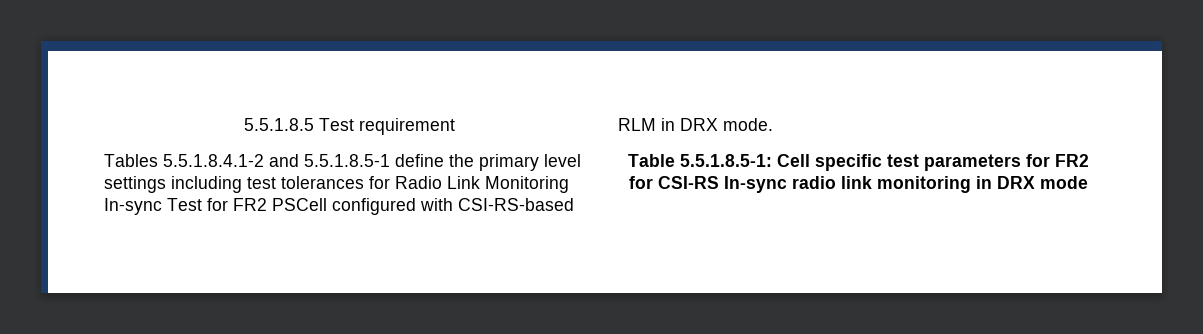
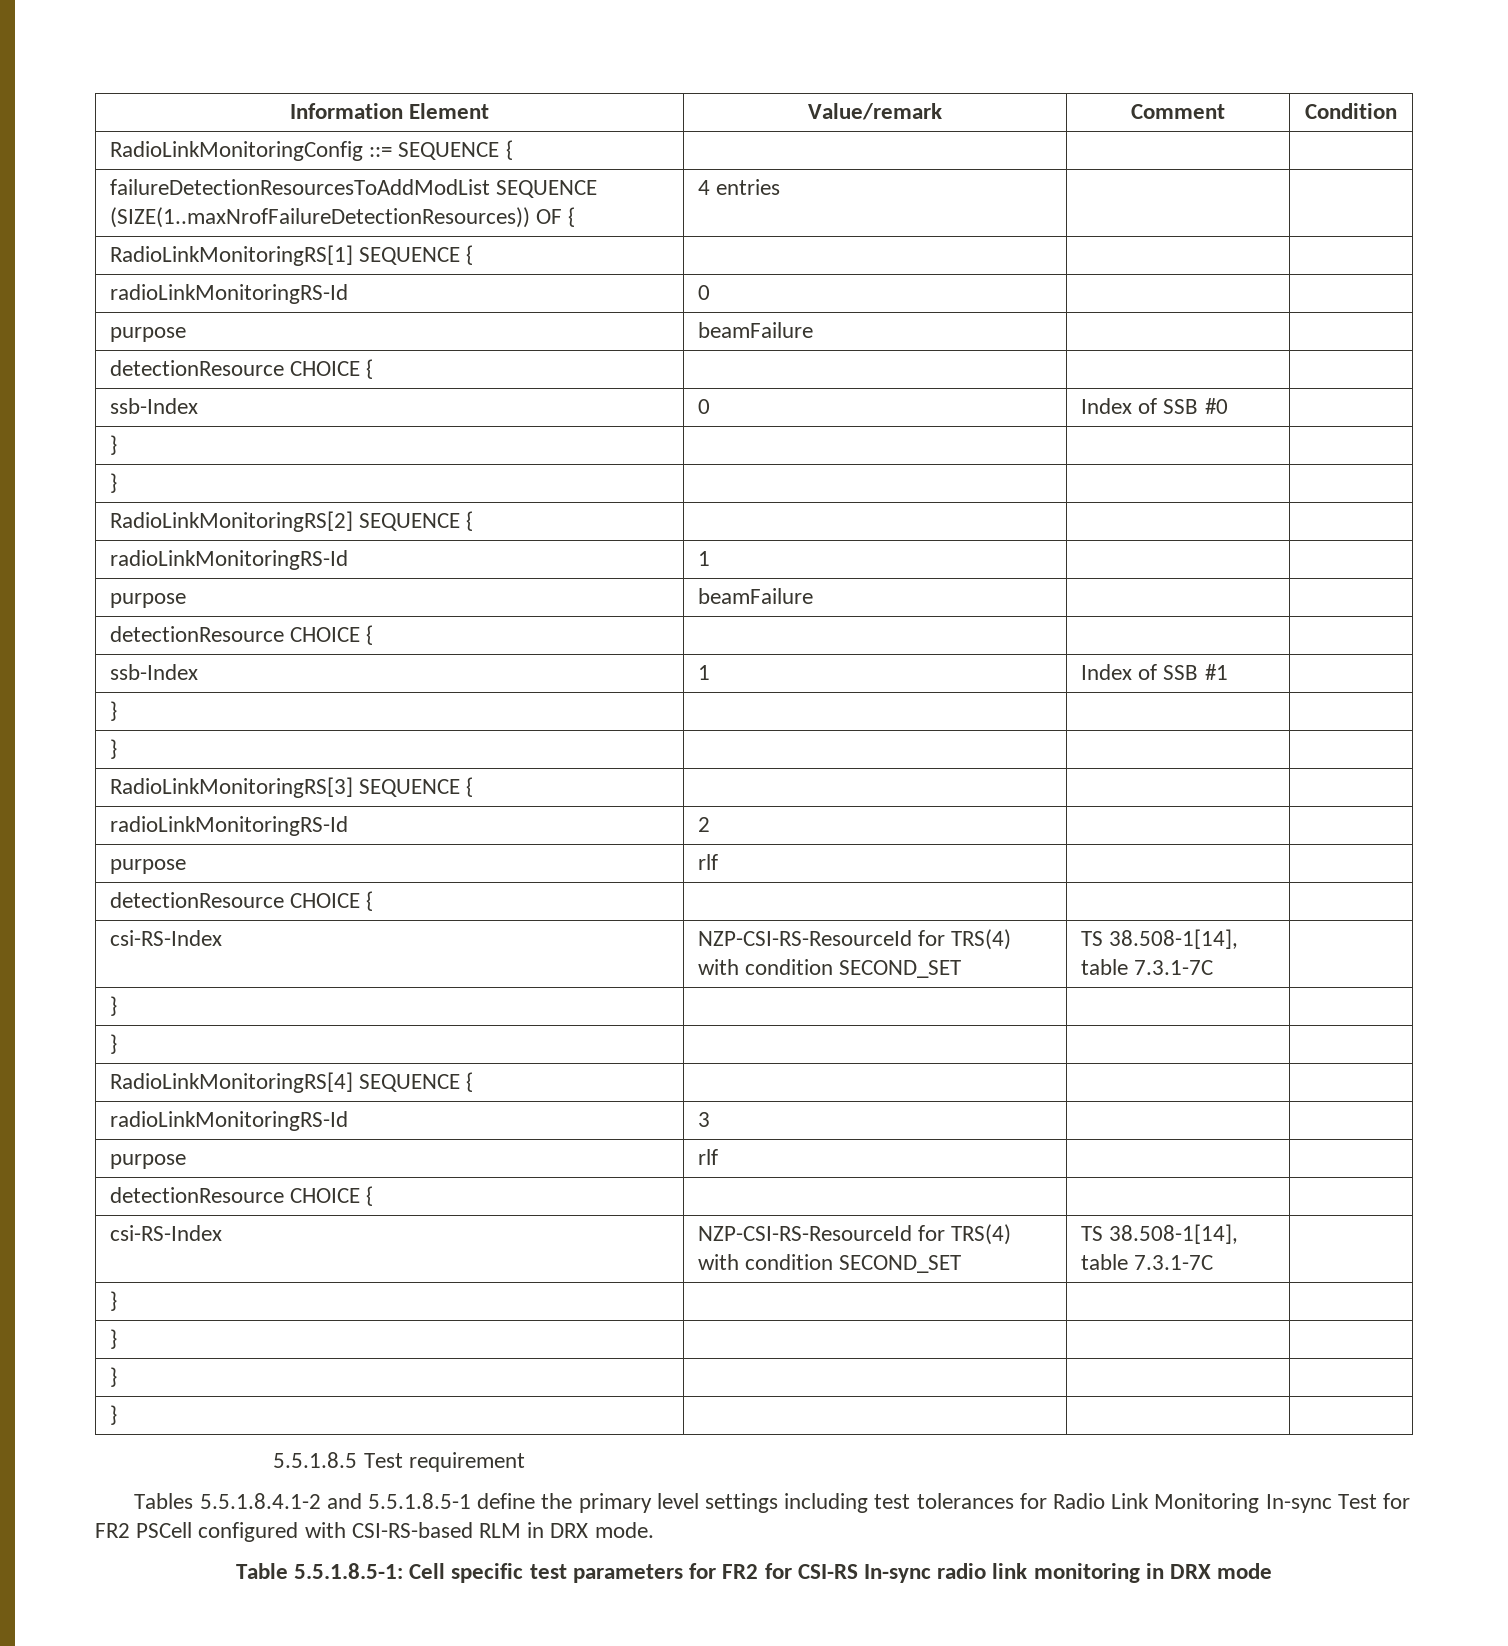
(243, 124) none -> [289,103,490,119] [808,103,942,120] [1131,104,1225,119] [1305,103,1397,119] [109,140,513,161] [109,179,598,198] [109,207,576,228] [697,179,781,195] [109,245,474,266] [109,284,348,304] [697,285,710,300] [109,327,186,342] [697,322,813,338] [109,359,374,379] [109,398,198,414] [697,399,710,414] [1080,398,1228,414] [109,435,117,455] [109,473,117,493] [109,511,474,532] [109,550,348,570] [697,551,710,566] [109,593,186,608] [697,588,813,604] [109,625,374,645] [109,664,198,680] [697,665,710,680] [1080,664,1228,680] [109,701,117,721] [109,739,117,759] [109,777,474,798] [109,816,348,836] [697,817,710,832] [109,859,186,874] [697,854,718,870] [109,891,374,911] [109,930,222,946] [697,929,1012,950] [697,959,962,978] [1080,929,1239,949] [1080,959,1214,975] [109,996,117,1016] [109,1034,117,1054] [109,1072,474,1093] [109,1111,348,1131] [697,1112,710,1127] [109,1154,186,1169] [697,1149,718,1165] [109,1186,374,1206] [109,1225,222,1241] [697,1224,1012,1245] [697,1254,962,1273] [1080,1224,1239,1244] [1080,1254,1214,1270] [109,1291,117,1311] [109,1329,117,1349] [109,1367,117,1387] [109,1405,117,1425] Information Element | Value/remark | Comment | Condition // RadioLinkMonitoringConfig ::= SEQUENCE { | | | // failureDetectionResourcesToAddModList SEQUENCE (SIZE(1..maxNrofFailureDetectionResources)) OF { | 4 entries | | // RadioLinkMonitoringRS[1] SEQUENCE { | | | // radioLinkMonitoringRS-Id | 0 | | // purpose | beamFailure | | // detectionResource CHOICE { | | | // ssb-Index | 0 | Index of SSB #0 | // } | | | // } | | | // RadioLinkMonitoringRS[2] SEQUENCE { | | | // radioLinkMonitoringRS-Id | 1 | | // purpose | beamFailure | | // detectionResource CHOICE { | | | // ssb-Index | 1 | Index of SSB #1 | // } | | | // } | | | // RadioLinkMonitoringRS[3] SEQUENCE { | | | // radioLinkMonitoringRS-Id | 2 | | // purpose | rlf | | // detectionResource CHOICE { | | | // csi-RS-Index | NZP-CSI-RS-ResourceId for TRS(4) with condition SECOND_SET | TS 38.508-1[14], table 7.3.1-7C | // } | | | // } | | | // RadioLinkMonitoringRS[4] SEQUENCE { | | | // radioLinkMonitoringRS-Id | 3 | | // purpose | rlf | | // detectionResource CHOICE { | | | // csi-RS-Index | NZP-CSI-RS-ResourceId for TRS(4) with condition SECOND_SET | TS 38.508-1[14], table 7.3.1-7C | // } | | | // } | | | // } | | | // } | | | //

